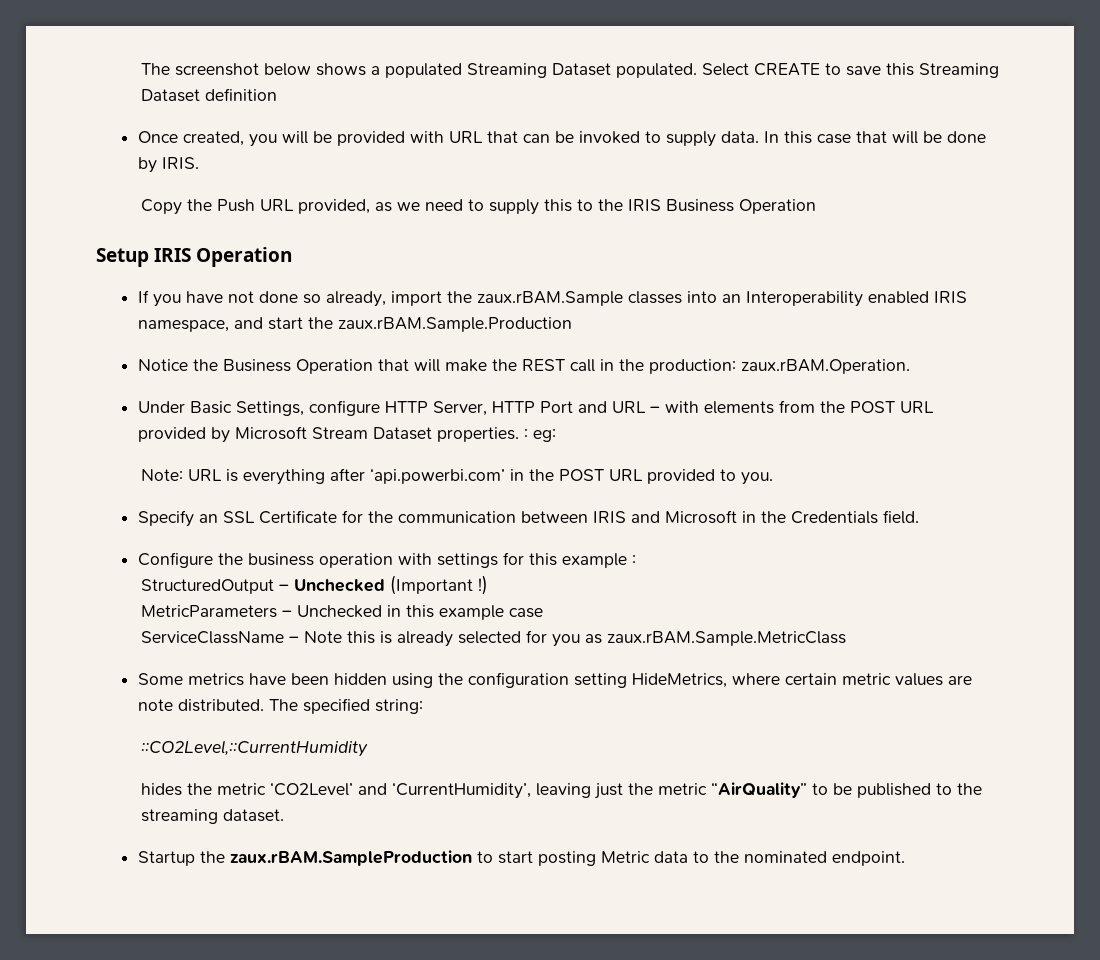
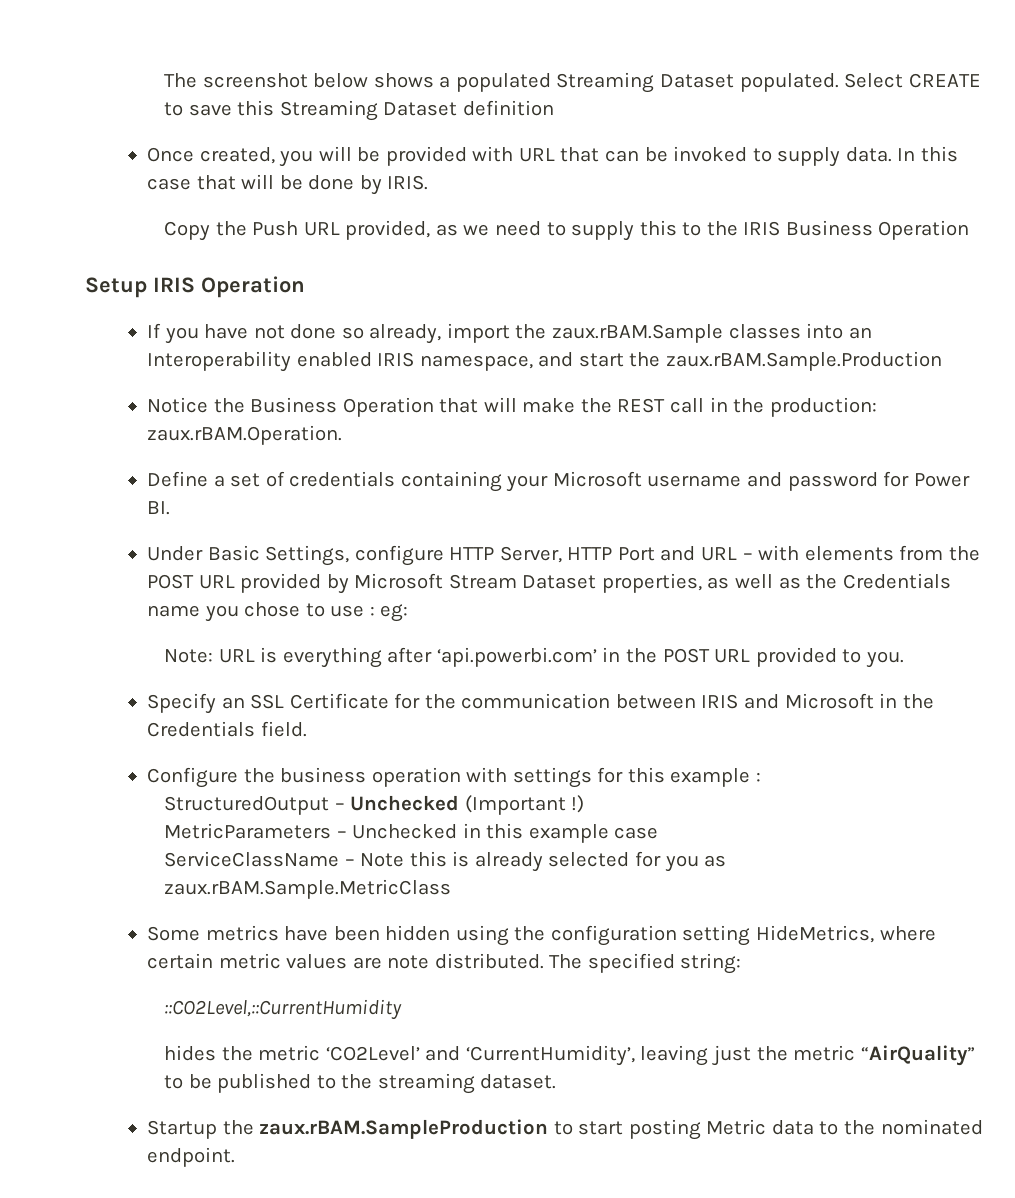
(910, 366) none -> [147,471,970,492] [147,501,171,515] // Define a set of credentials containing your Microsoft username and password for Power BI.
[436,427,519,442] properties. -> [601,573,951,593] [147,602,365,622] properties, as well as the Credentials name you chose to use

